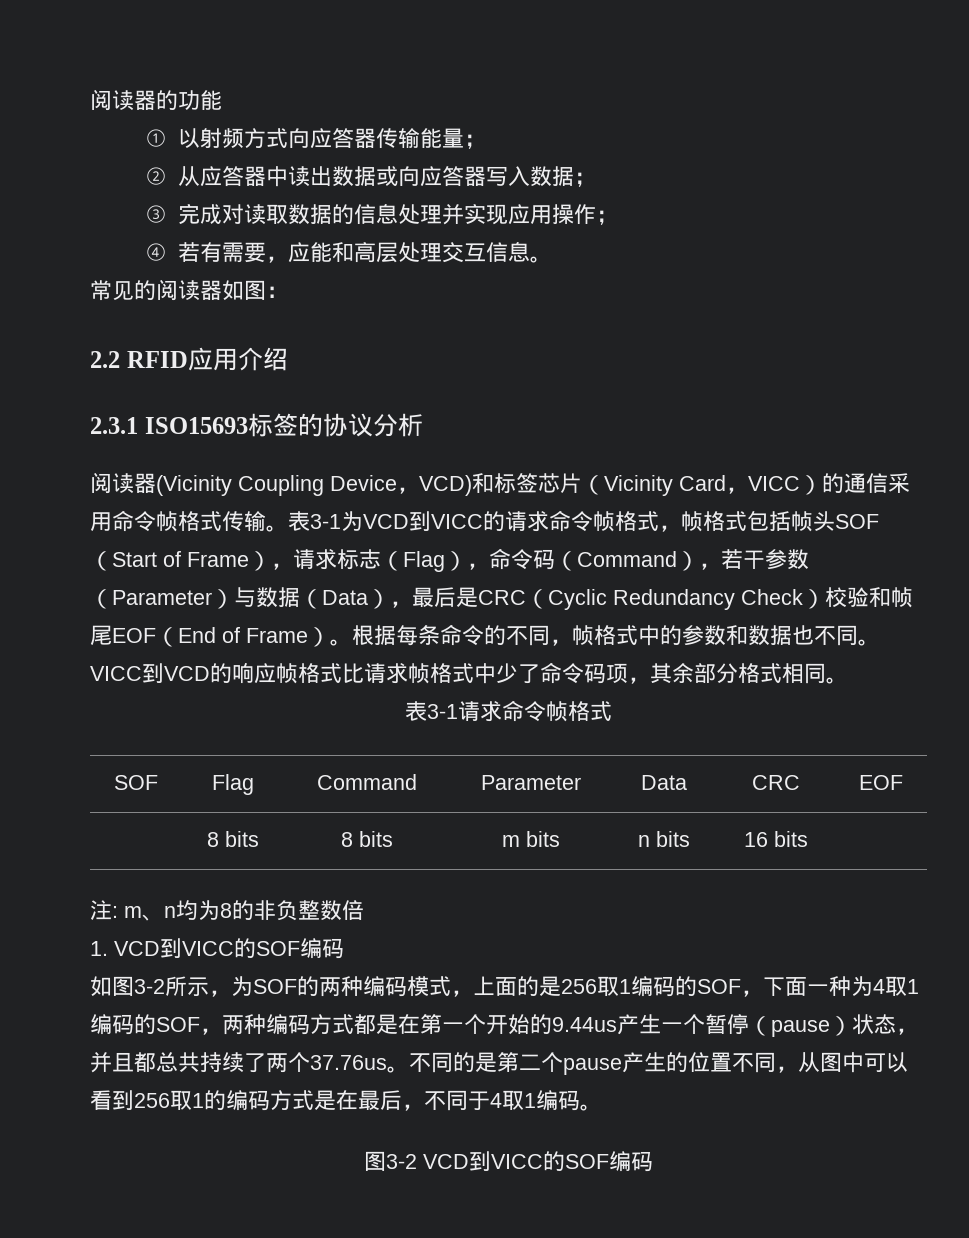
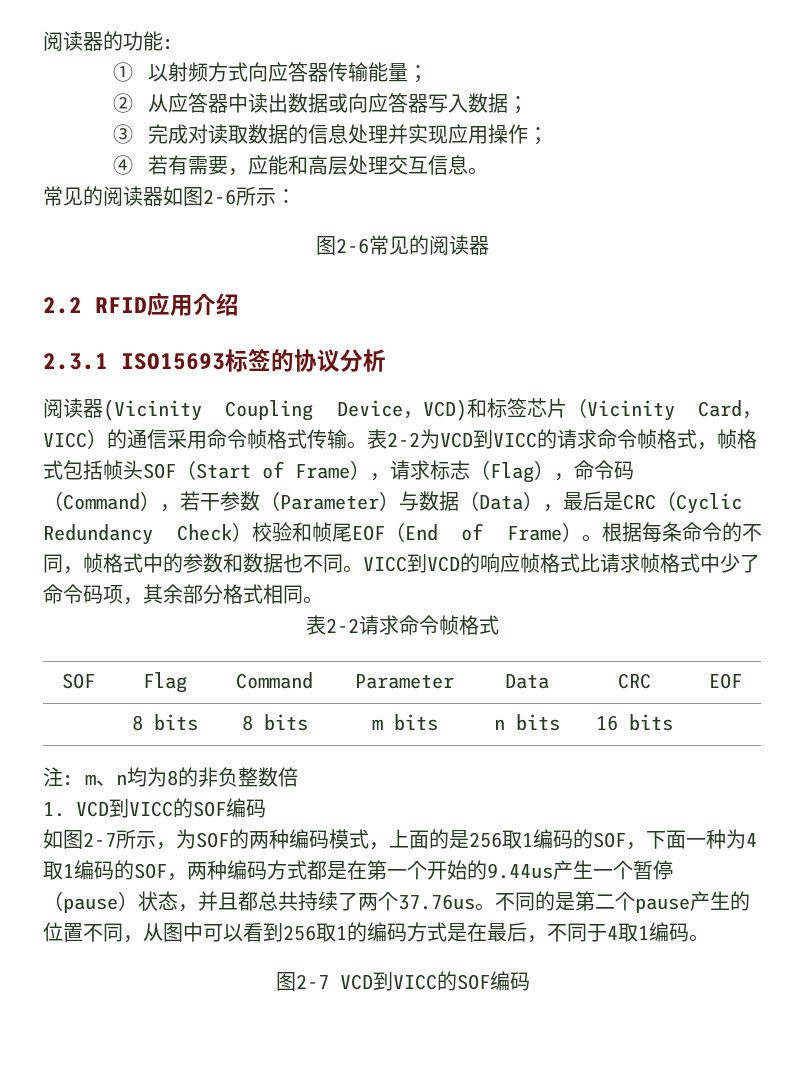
(222, 100) none -> [163,38,174,50] :
[266,286,288,298] ： -> [203,186,296,206] [316,235,489,255] 2-6所示： // 图2-6常见的阅读器
[310,514,341,529] 3-1 -> [387,432,420,447] 2-2
[427,704,458,719] 3-1 -> [326,618,359,633] 2-2
[134,979,165,994] 3-2 -> [83,832,116,847] 2-7
[386,1154,417,1169] 3-2 -> [295,974,329,989] 2-7

